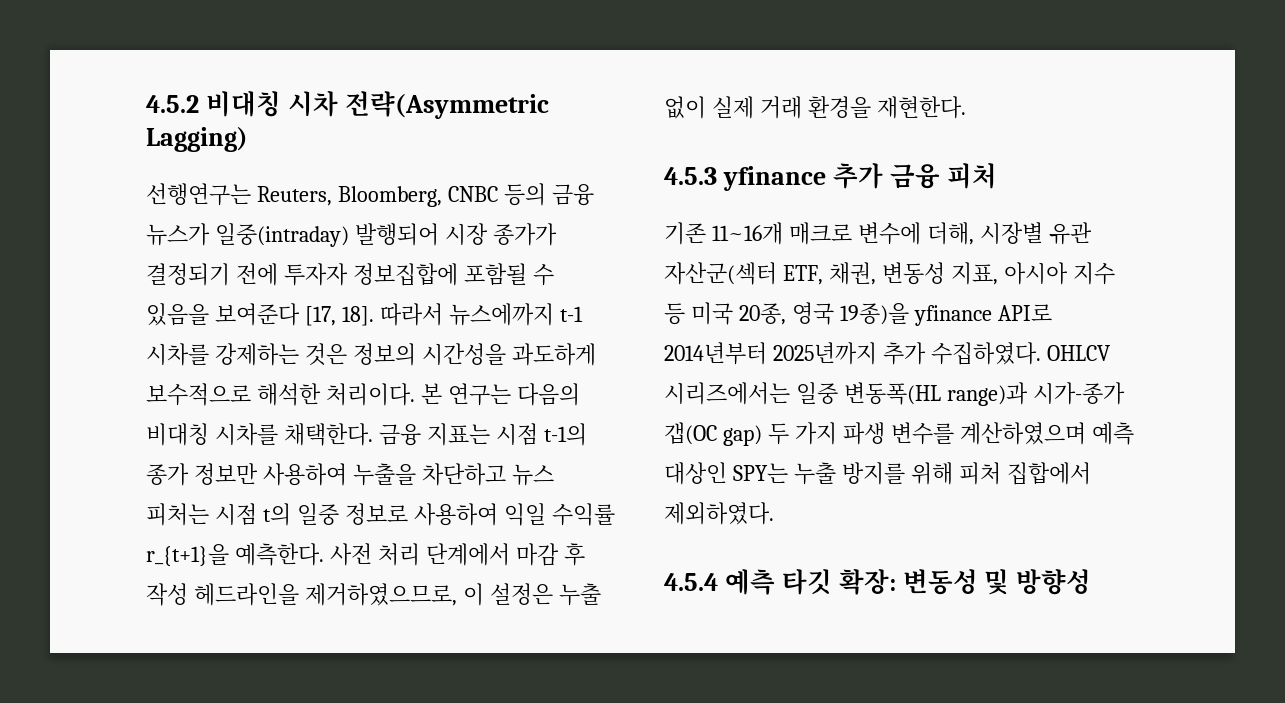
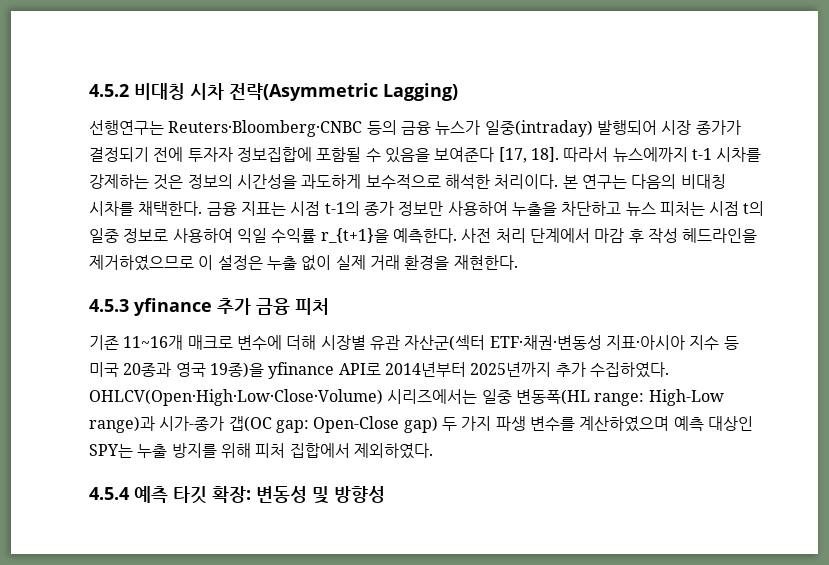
[256,186,498,207] Reuters, Bloomberg, CNBC -> [168,120,363,137] Reuters·Bloomberg·CNBC
[304,583,457,606] 제거하였으므로, -> [89,255,194,271] 제거하였으므로
[926,222,974,245] 더해, -> [286,335,317,350] 더해
[782,262,1068,285] ETF, 채권, 변동성 지표, 아시아 -> [489,335,685,350] ETF·채권·변동성 지표·아시아
[738,303,786,325] 20종, -> [123,362,172,377] 20종과
[1046,345,1111,361] OHLCV -> [89,389,383,406] OHLCV(Open·High·Low·Close·Volume)
(941, 393) none -> [594,389,724,406] range: High-Low
(717, 433) none -> [275,416,400,433] gap: Open-Close

